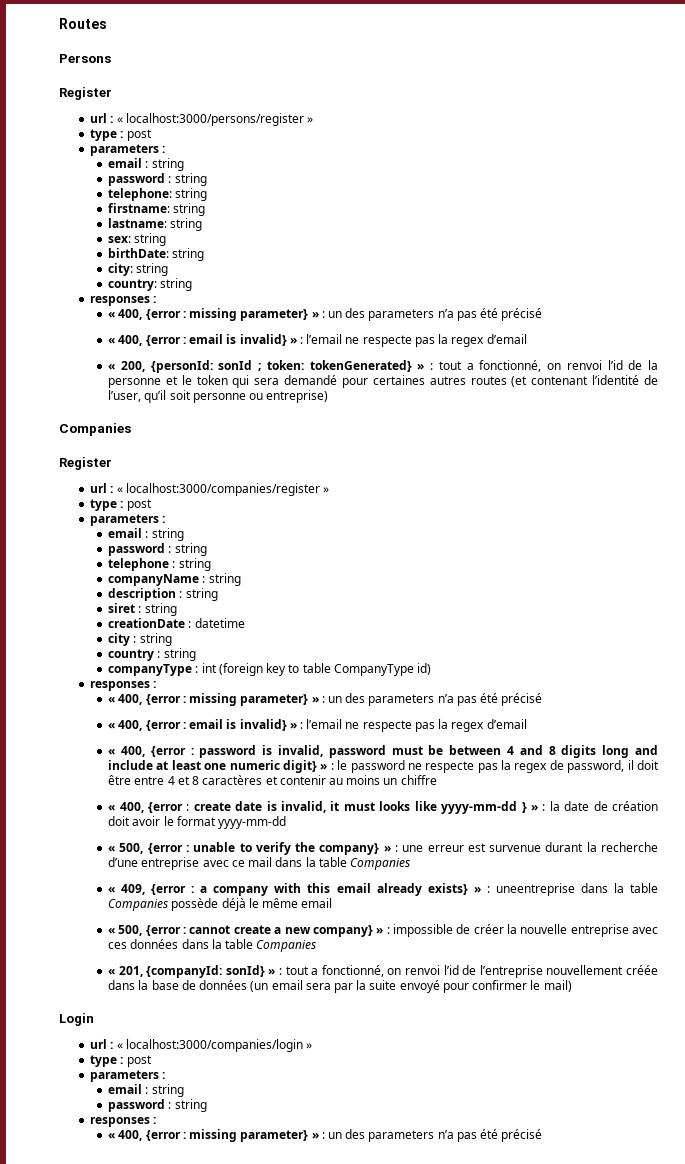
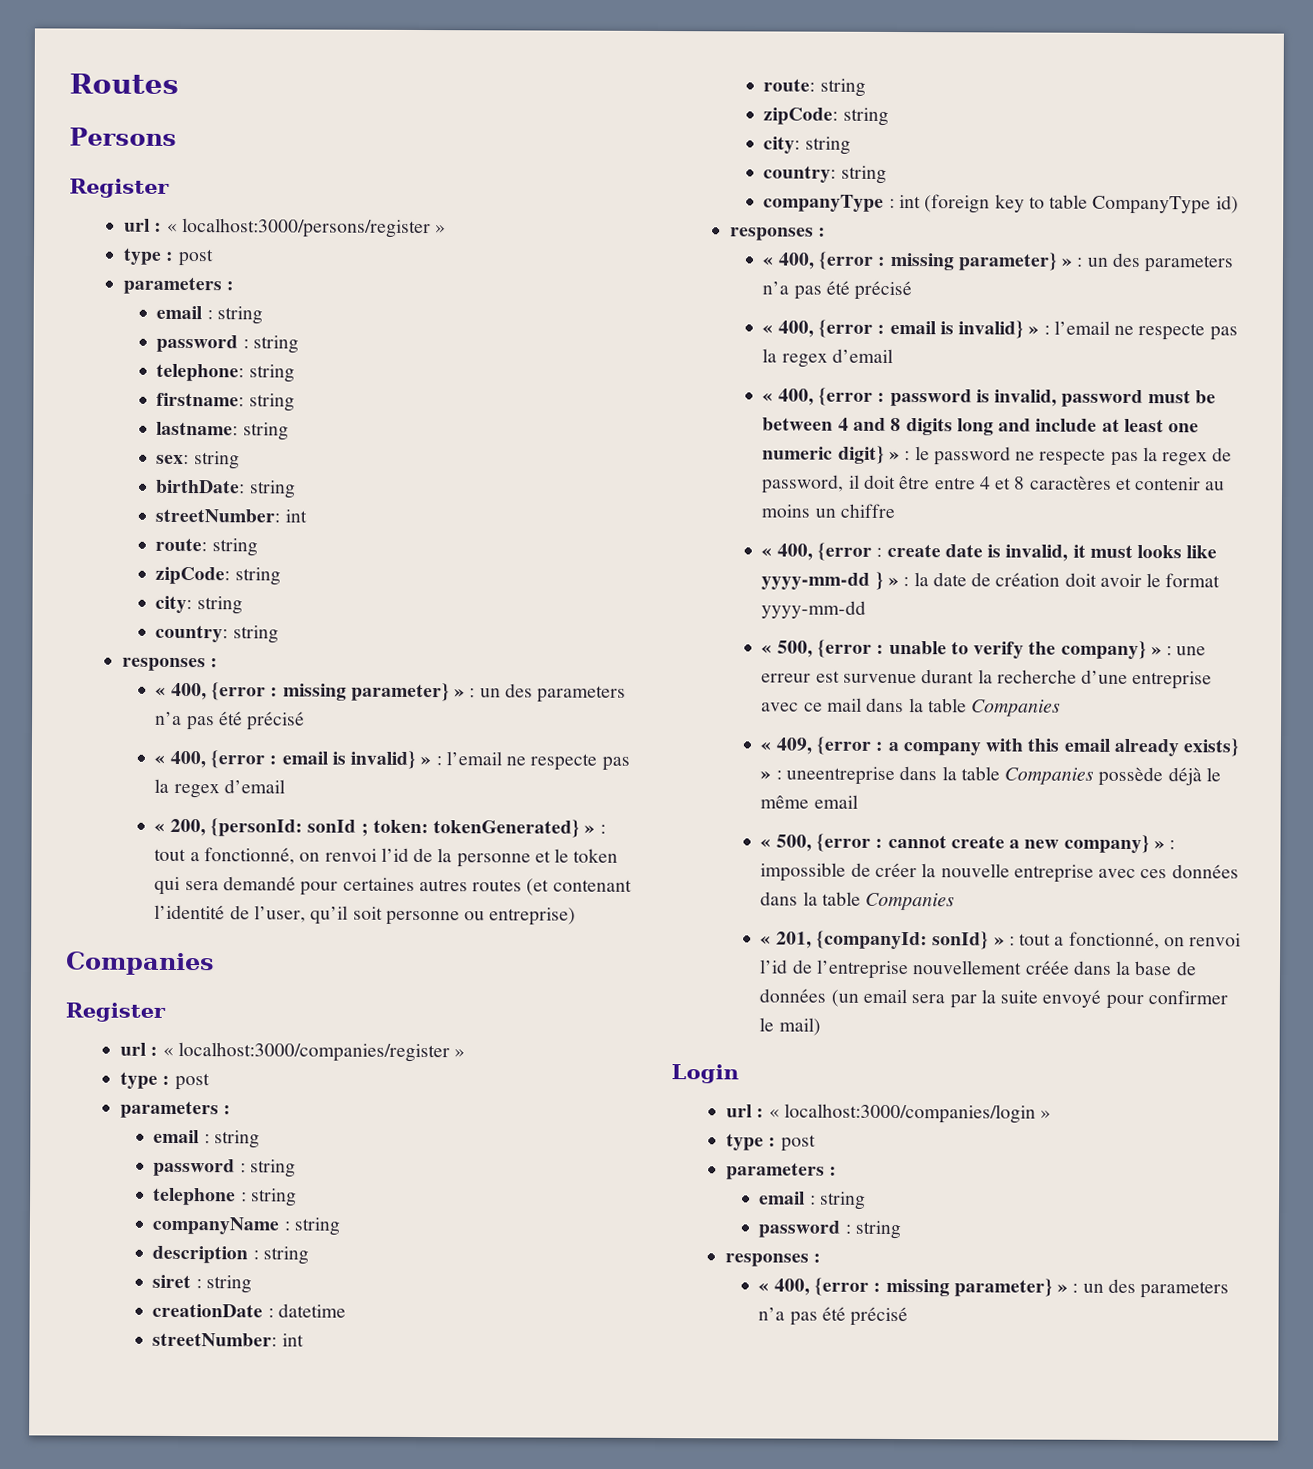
(205, 254) none -> [155,508,307,523] [155,537,258,557] [155,566,281,586] // streetNumber: int // route: string // zipCode: string
[108,633,172,646] [108,649,161,661] city : string // country : -> [152,1332,304,1347] [763,78,866,97] [763,107,889,126] [763,136,851,155] [763,165,837,183] streetNumber: int // route: string // zipCode: string // city: string // country:

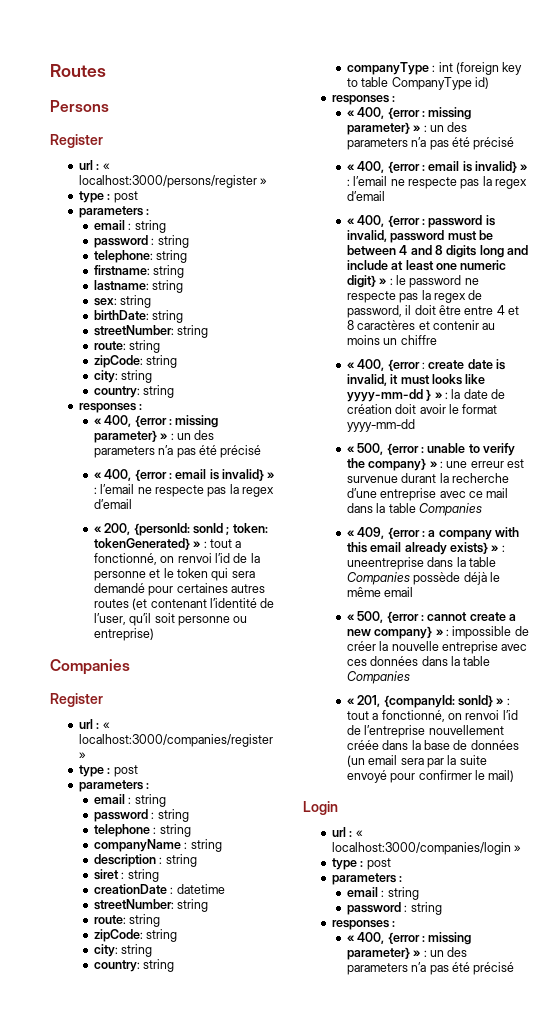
[284,509,307,523] int -> [177,325,209,338] string
[281,1333,304,1347] int -> [177,899,209,912] string

